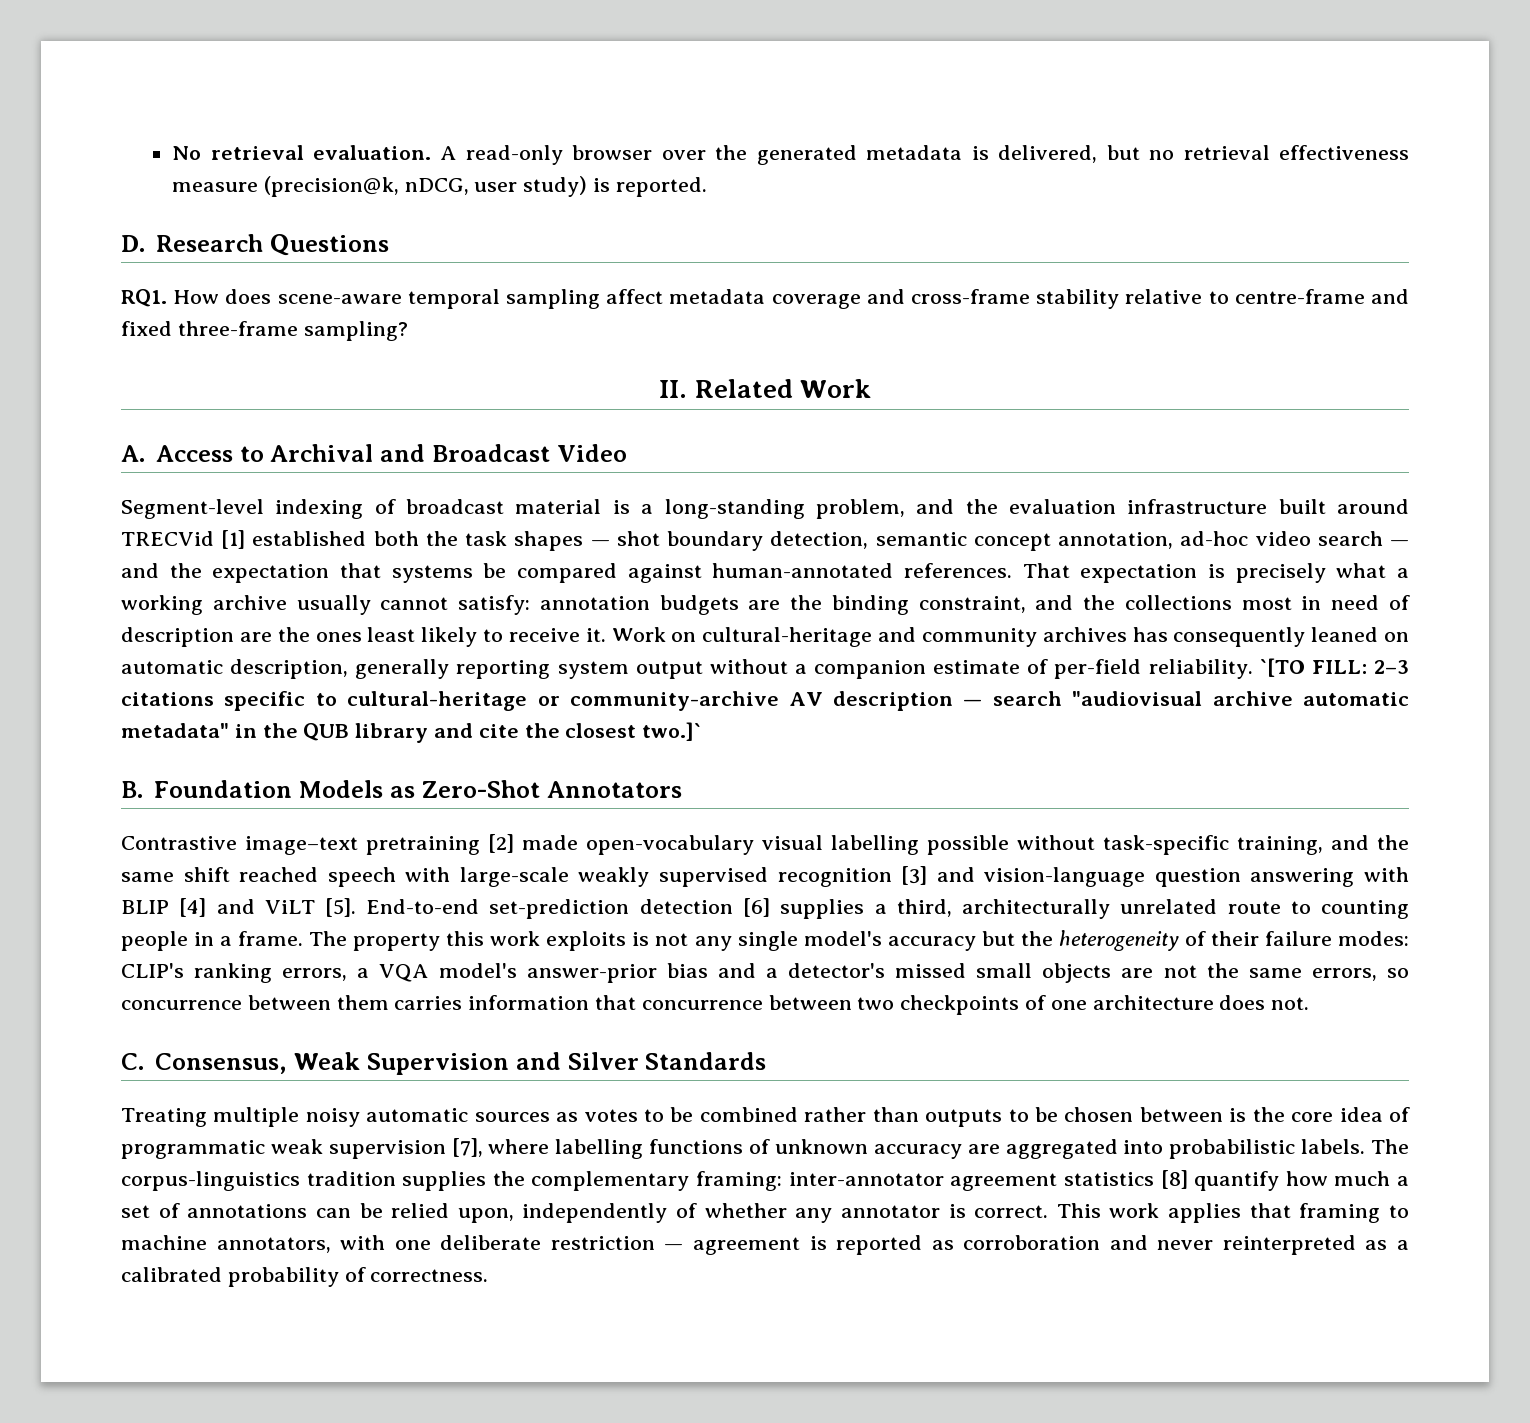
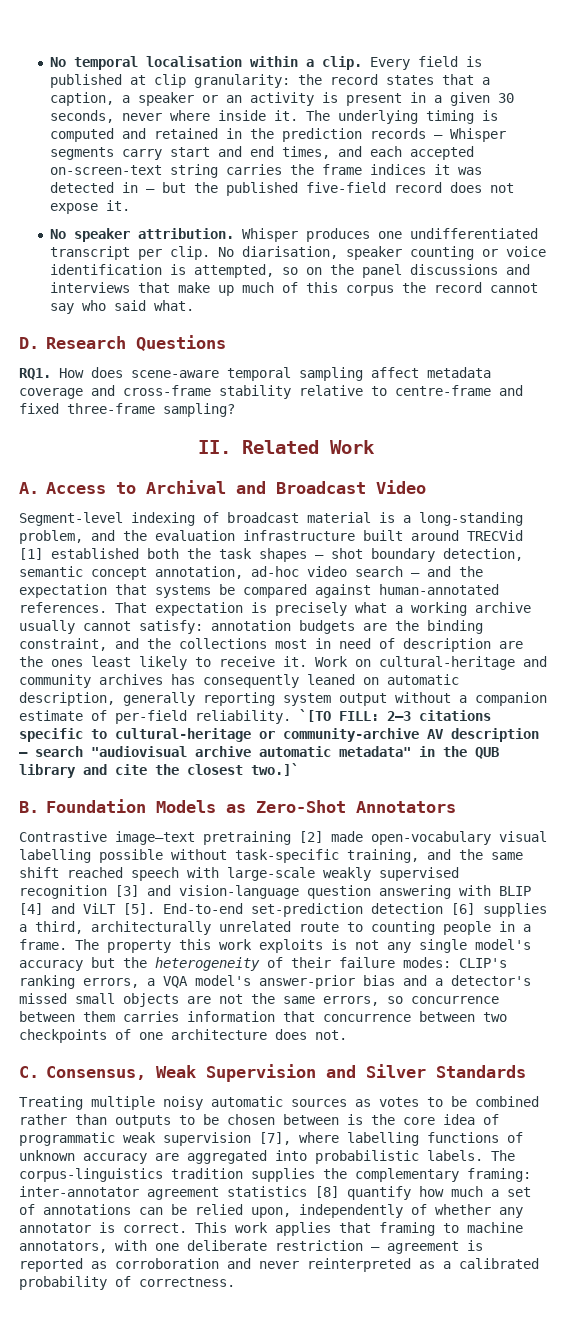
[172,145,1410,165] [172,176,707,197] No retrieval evaluation. A read-only browser over the generated metadata is delivered, but no retrieval effectiveness measure (precision@k, nDCG, user study) is reported. -> [50,56,483,70] [50,74,491,88] [50,92,515,106] [50,110,499,124] [50,128,507,142] [50,146,475,160] [50,164,483,178] [50,182,515,196] [50,200,131,214] [50,228,539,242] [50,246,547,260] [50,264,531,278] [50,282,539,296] [50,300,195,314] No temporal localisation within a clip. Every field is published at clip granularity: the record states that a caption, a speaker or an activity is present in a given 30 seconds, never where inside it. The underlying timing is computed and retained in the prediction records — Whisper segments carry start and end times, and each accepted on-screen-text string carries the frame indices it was detected in — but the published five-field record does not expose it. // No speaker attribution. Whisper produces one undifferentiated transcript per clip. No diarisation, speaker counting or voice identification is attempted, so on the panel discussions and interviews that make up much of this corpus the record cannot say who said what.

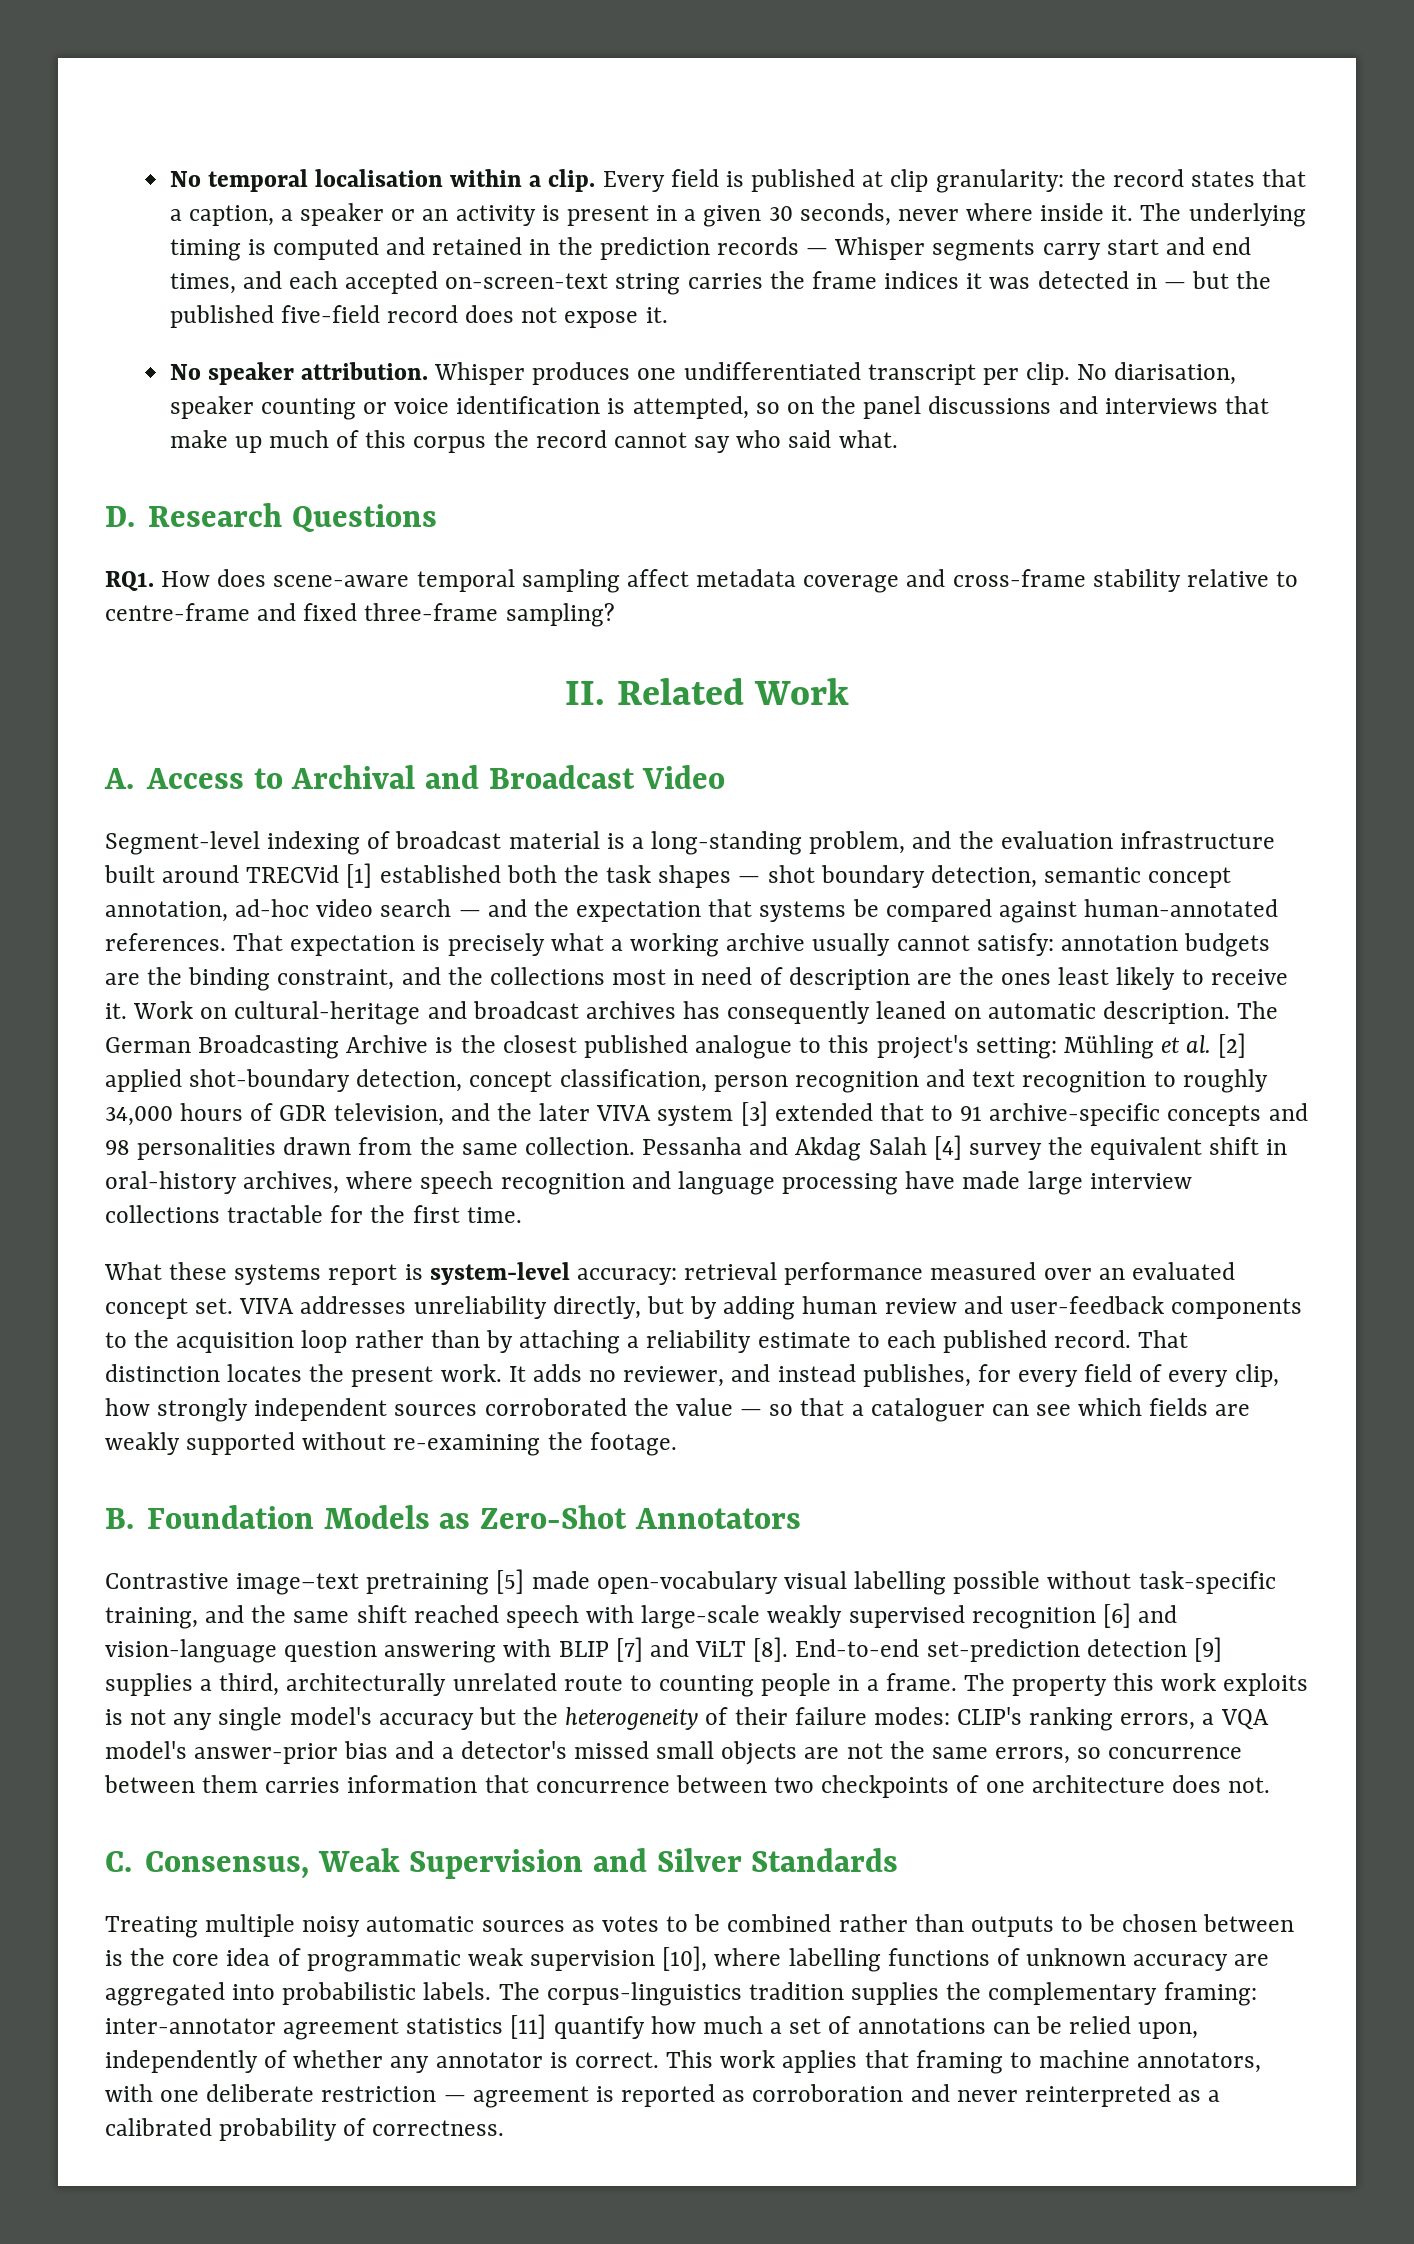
[19,674,91,688] community -> [472,1001,579,1019] broadcast
[19,692,547,706] [19,709,491,724] [19,728,539,742] [19,746,499,759] [19,763,299,778] description, generally reporting system output without a companion estimate of per-field reliability. `[TO FILL: 2–3 citations specific to cultural-heritage or community-archive AV description — search "audiovisual archive automatic metadata" in the QUB library and cite the closest two.]` -> [1102,1001,1279,1024] [105,1033,1247,1059] [105,1069,1268,1093] [105,1101,1308,1126] [105,1135,1288,1161] [105,1171,1192,1195] [105,1205,522,1223] [104,1262,1235,1285] [105,1296,1303,1320] [105,1330,1189,1354] [105,1364,1279,1387] [105,1398,1251,1422] [105,1432,677,1456] description. The German Broadcasting Archive is the closest published analogue to this project's setting: Mühling et al. [2] applied shot-boundary detection, concept classification, person recognition and text recognition to roughly 34,000 hours of GDR television, and the later VIVA system [3] extended that to 91 archive-specific concepts and 98 personalities drawn from the same collection. Pessanha and Akdag Salah [4] survey the equivalent shift in oral-history archives, where speech recognition and language processing have made large interview collections tractable for the first time. // What these systems report is system-level accuracy: retrieval performance measured over an evaluated concept set. VIVA addresses unreliability directly, but by adding human review and user-feedback components to the acquisition loop rather than by attaching a reliability estimate to each published record. That distinction locates the present work. It adds no reviewer, and instead publishes, for every field of every clip, how strongly independent sources corroborated the value — so that a cataloguer can see which fields are weakly supported without re-examining the footage.
[299,831,323,843] [2] -> [496,1569,525,1594] [5]
[115,885,139,897] [3] -> [1102,1603,1131,1628] [6]
[19,903,43,915] [4] -> [615,1637,643,1662] [7]
[123,903,155,915] [5]. -> [753,1637,789,1662] [8].
[451,903,475,915] [6] -> [1193,1637,1222,1662] [9]
[259,1132,291,1145] [7], -> [662,1946,708,1971] [10],
[315,1186,339,1198] [8] -> [510,2014,547,2039] [11]

